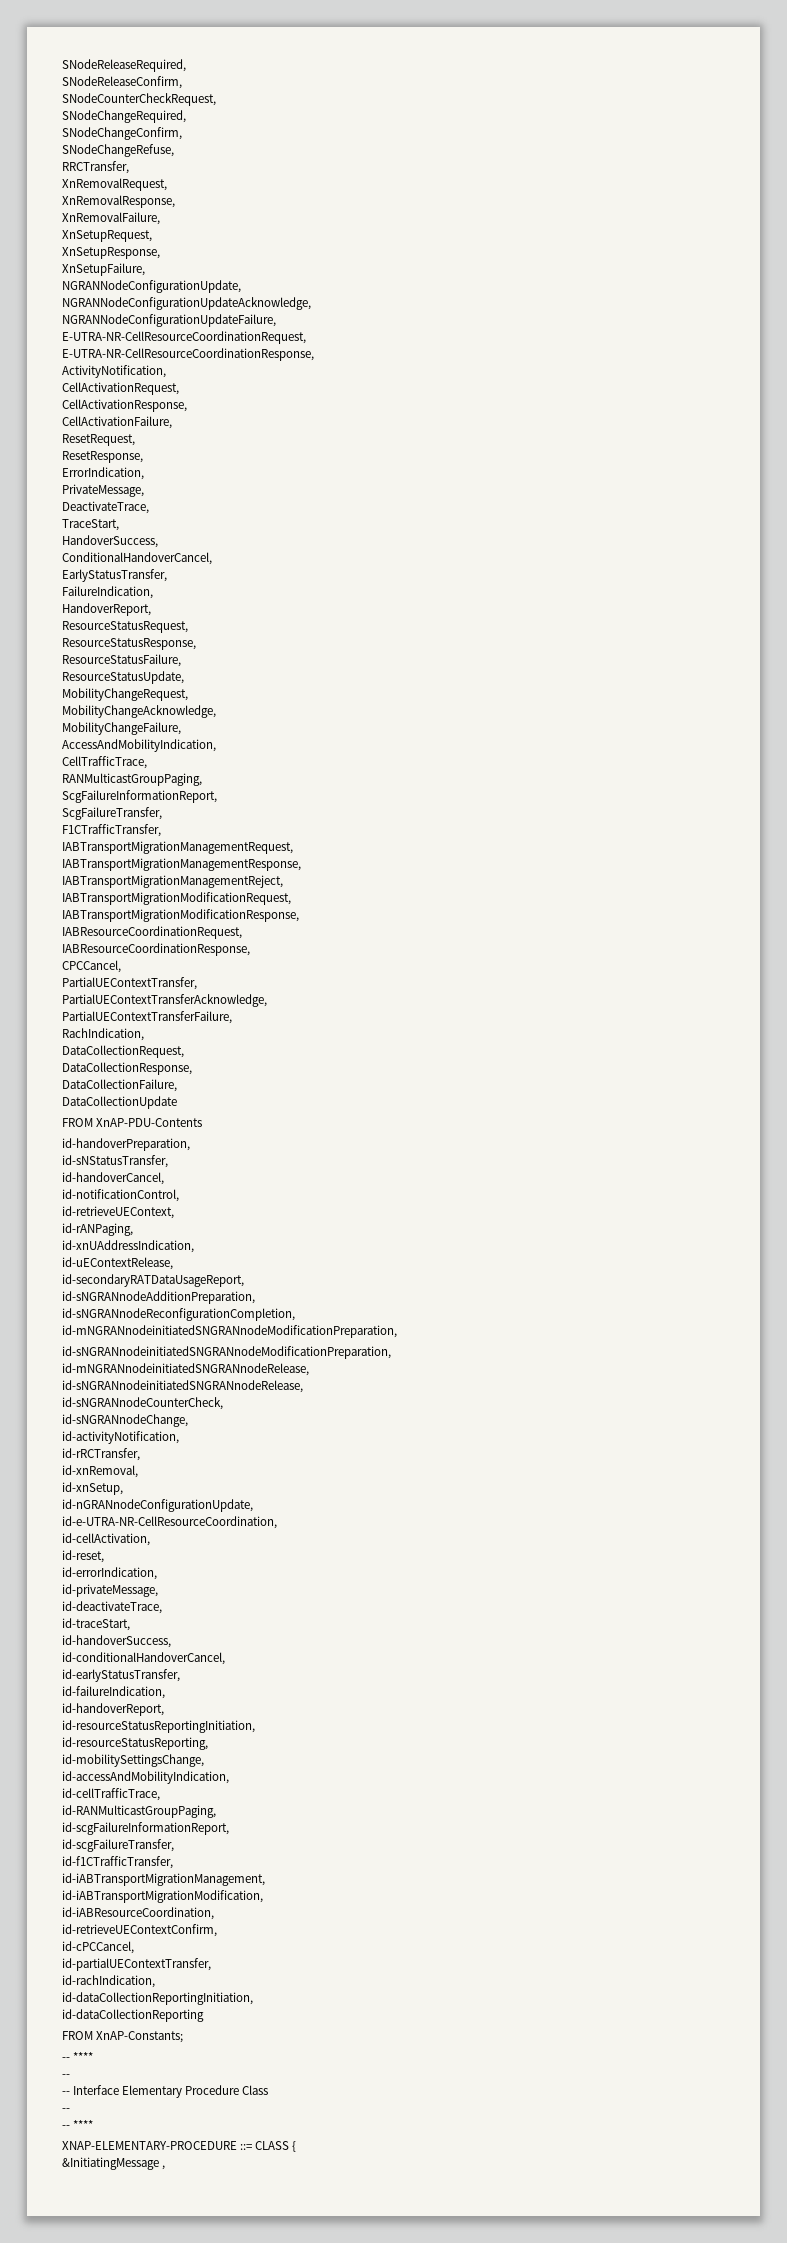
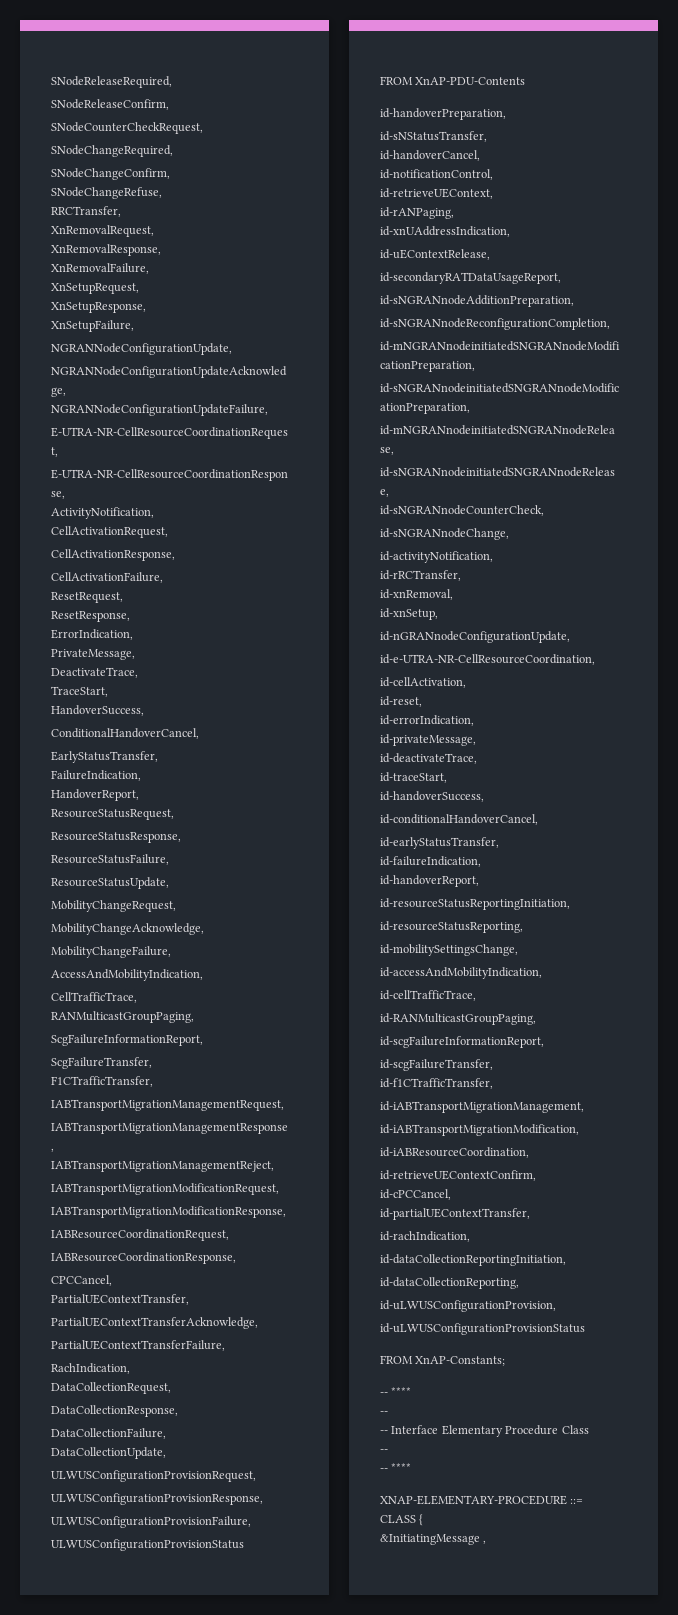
[62,1096,177,1109] DataCollectionUpdate -> [51,1447,166,1459] [51,1470,256,1482] [51,1493,263,1505] [51,1516,251,1528] [51,1539,244,1551] DataCollectionUpdate, // ULWUSConfigurationProvisionRequest, // ULWUSConfigurationProvisionResponse, // ULWUSConfigurationProvisionFailure, // ULWUSConfigurationProvisionStatus
[62,2009,204,2022] id-dataCollectionReporting -> [380,1277,519,1289] [380,1300,556,1312] [380,1323,585,1335] id-dataCollectionReporting, // id-uLWUSConfigurationProvision, // id-uLWUSConfigurationProvisionStatus

